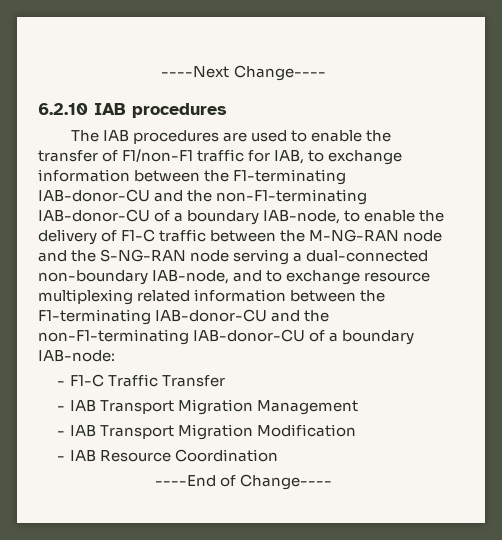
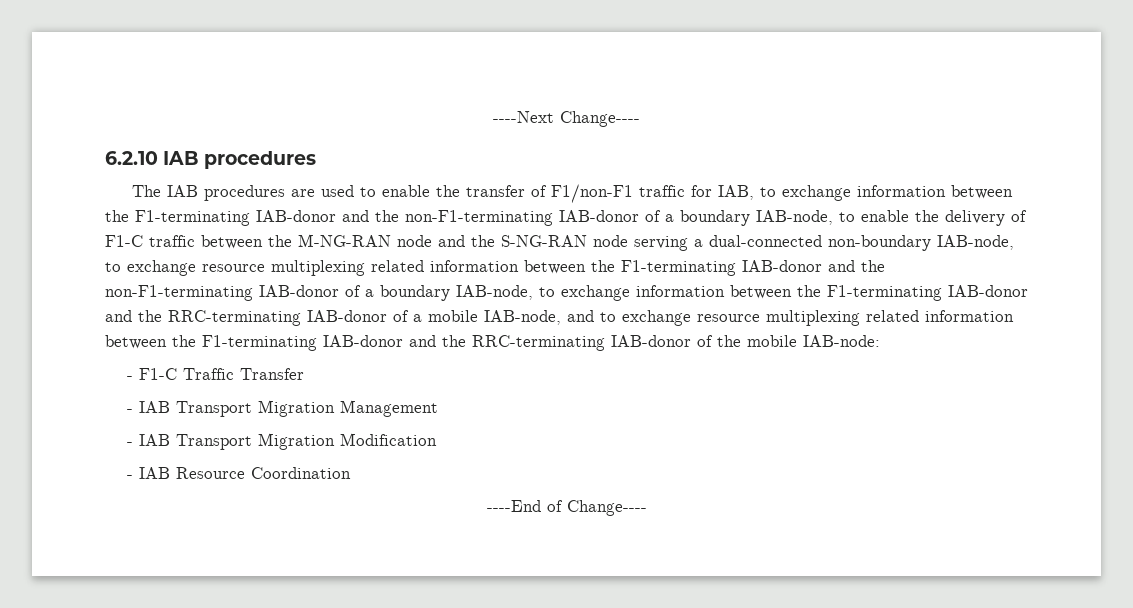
[38,189,368,205] [38,209,150,222] IAB-donor-CU and the non-F1-terminating IAB-donor-CU -> [256,210,639,226] IAB-donor and the non-F1-terminating IAB-donor
(230, 277) none -> [105,260,885,276] [105,285,1028,301] [105,310,561,326] to exchange resource multiplexing related information between the F1-terminating IAB-donor and the non-F1-terminating IAB-donor of a boundary IAB-node, to exchange information between the F1-terminating IAB-donor and the RRC-terminating IAB-donor of a mobile IAB-node,
[155,309,330,322] [38,329,415,345] IAB-donor-CU and the non-F1-terminating IAB-donor-CU of a boundary -> [323,335,797,351] IAB-donor and the RRC-terminating IAB-donor of the mobile

